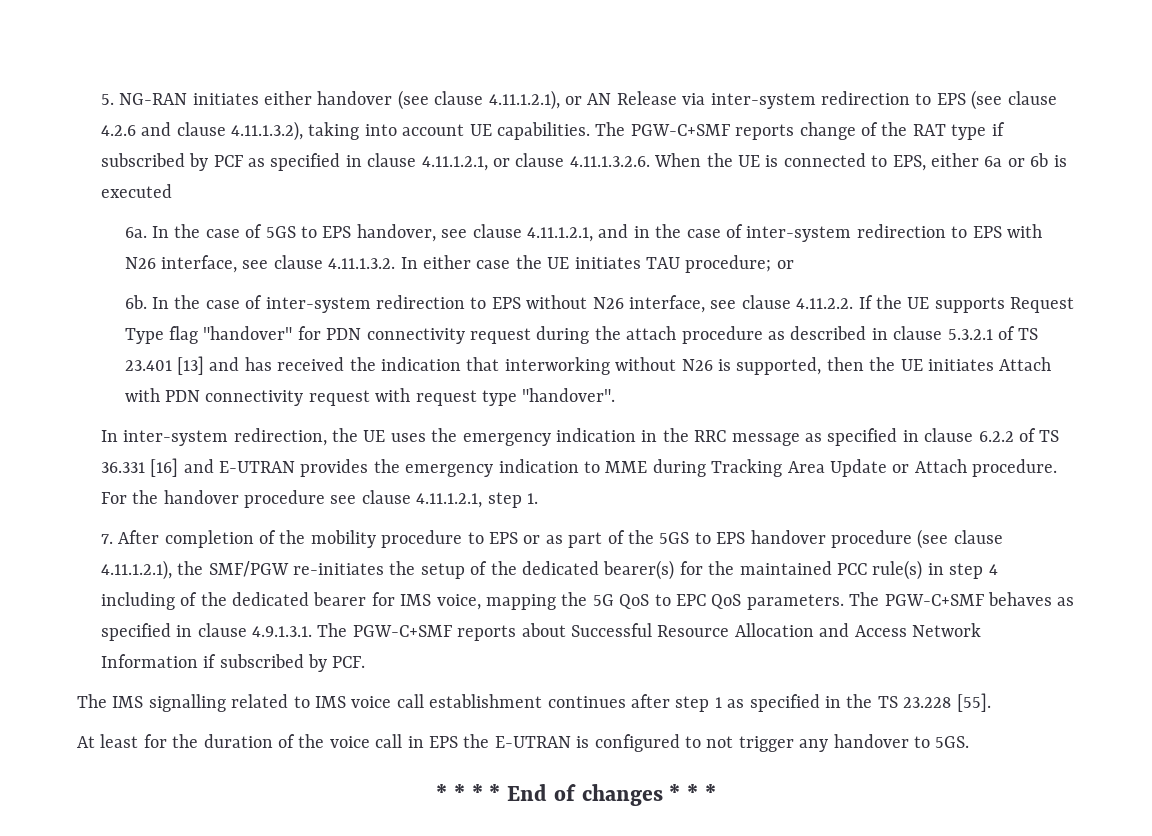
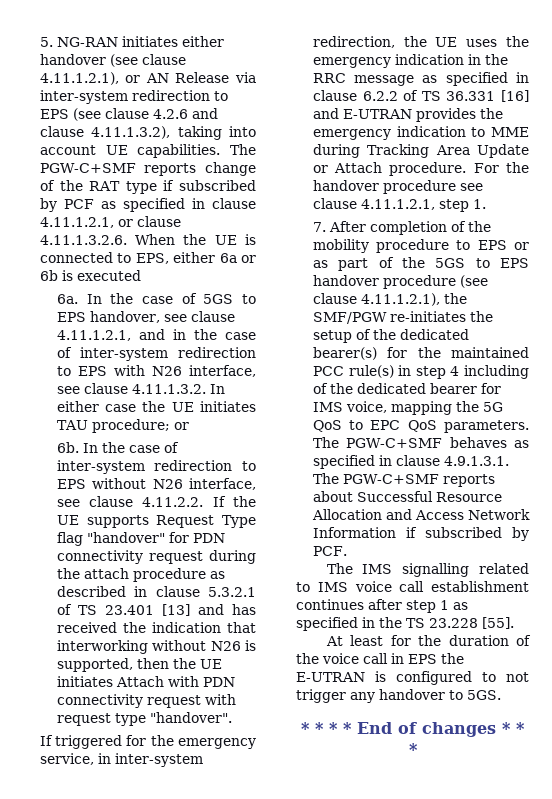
[100,430,118,442] In -> [39,735,256,749] [39,753,111,765] If triggered for the emergency service, in

